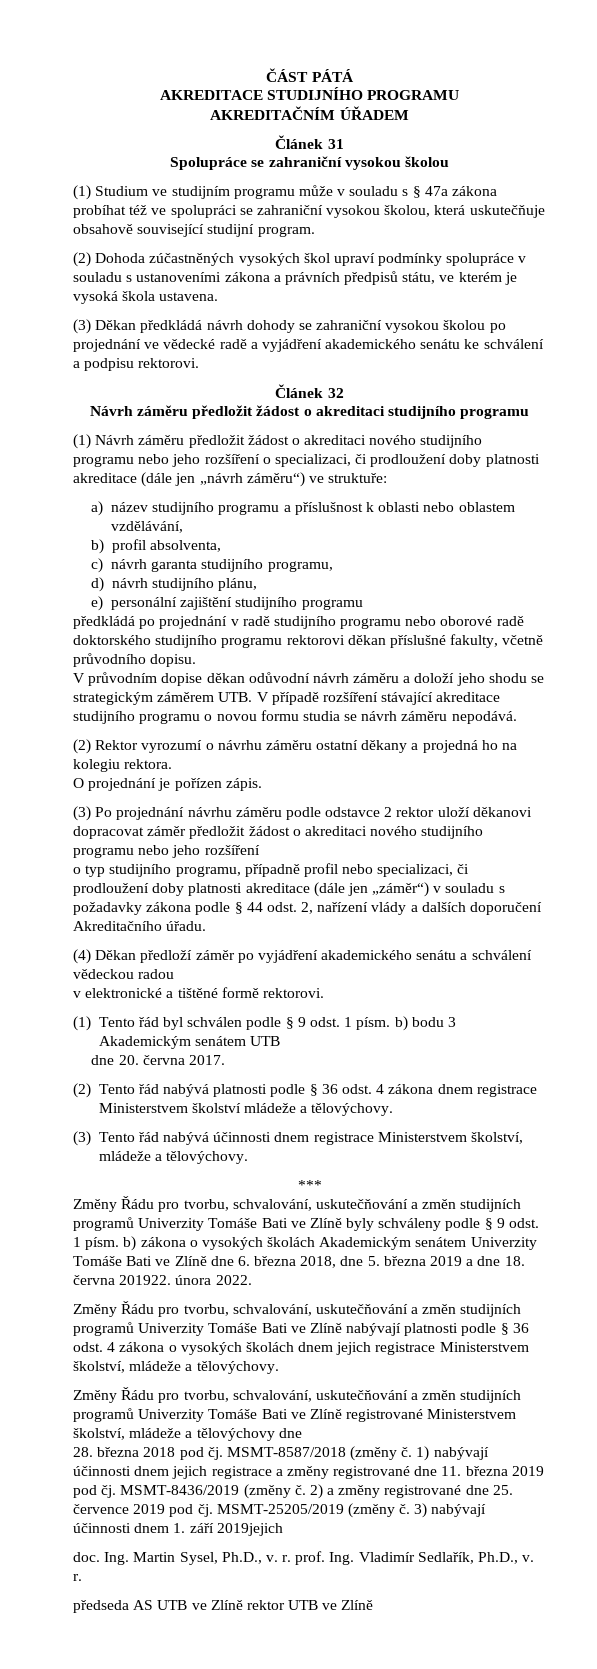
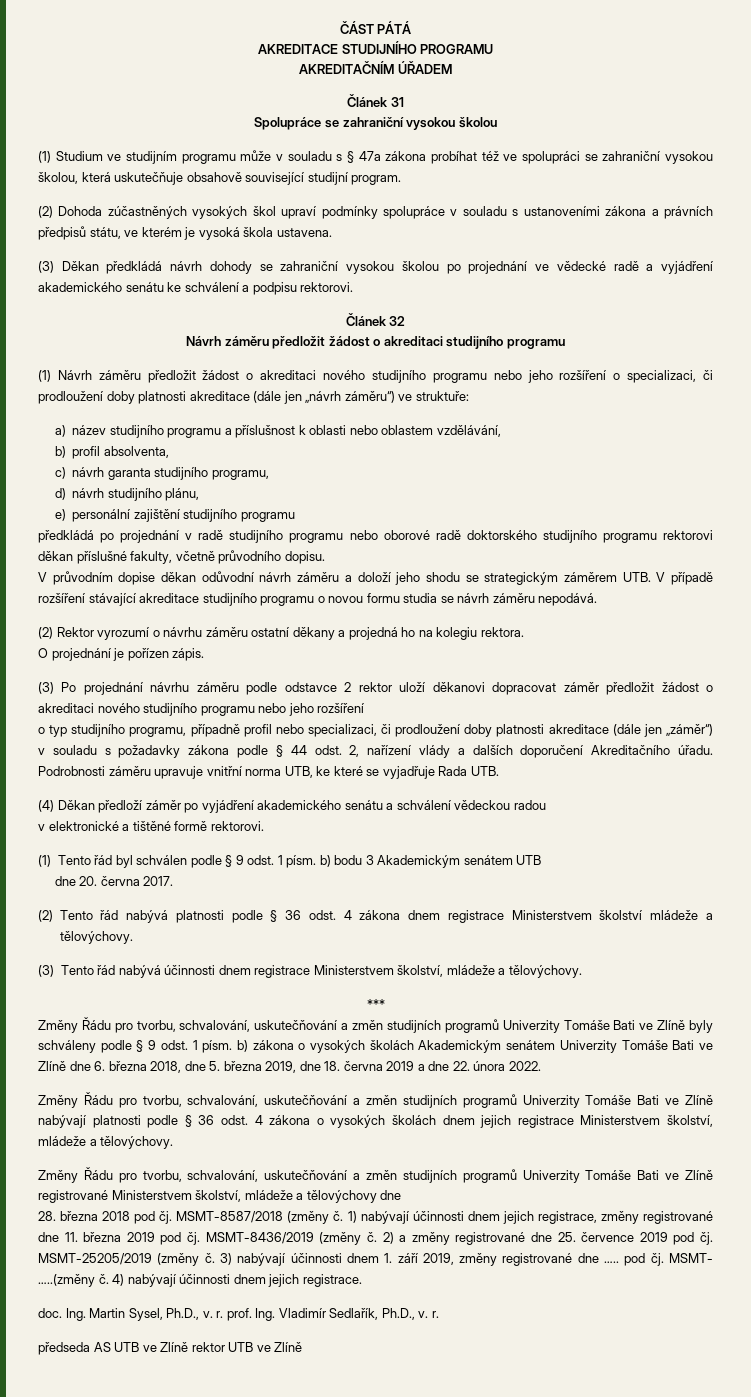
(207, 926) none -> [38,766,499,779] Podrobnosti záměru upravuje vnitřní norma UTB, ke které se vyjadřuje Rada UTB.
[430,1256,525,1266] [73,1275,172,1285] 2019 a dne 18. června 201922. -> [265,1061,470,1073] 2019, dne 18. června 2019 a dne 22.
[211,1466,283,1479] registrace a -> [537,1211,597,1224] registrace,
[216,1523,283,1536] 2019jejich -> [422,1253,713,1266] [38,1274,362,1287] 2019, změny registrované dne ….. pod čj. MSMT- …..(změny č. 4) nabývají účinnosti dnem jejich registrace.

